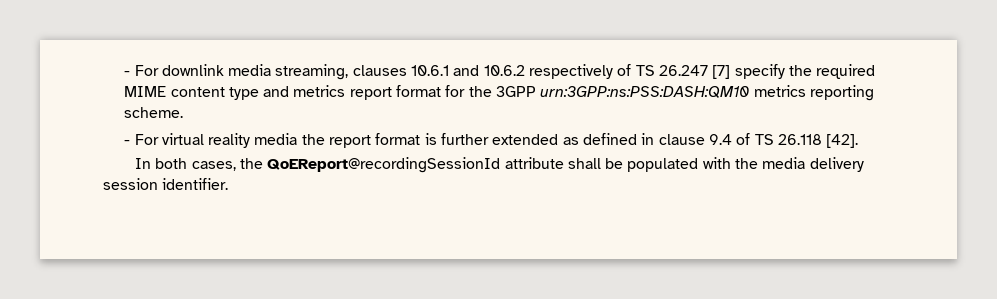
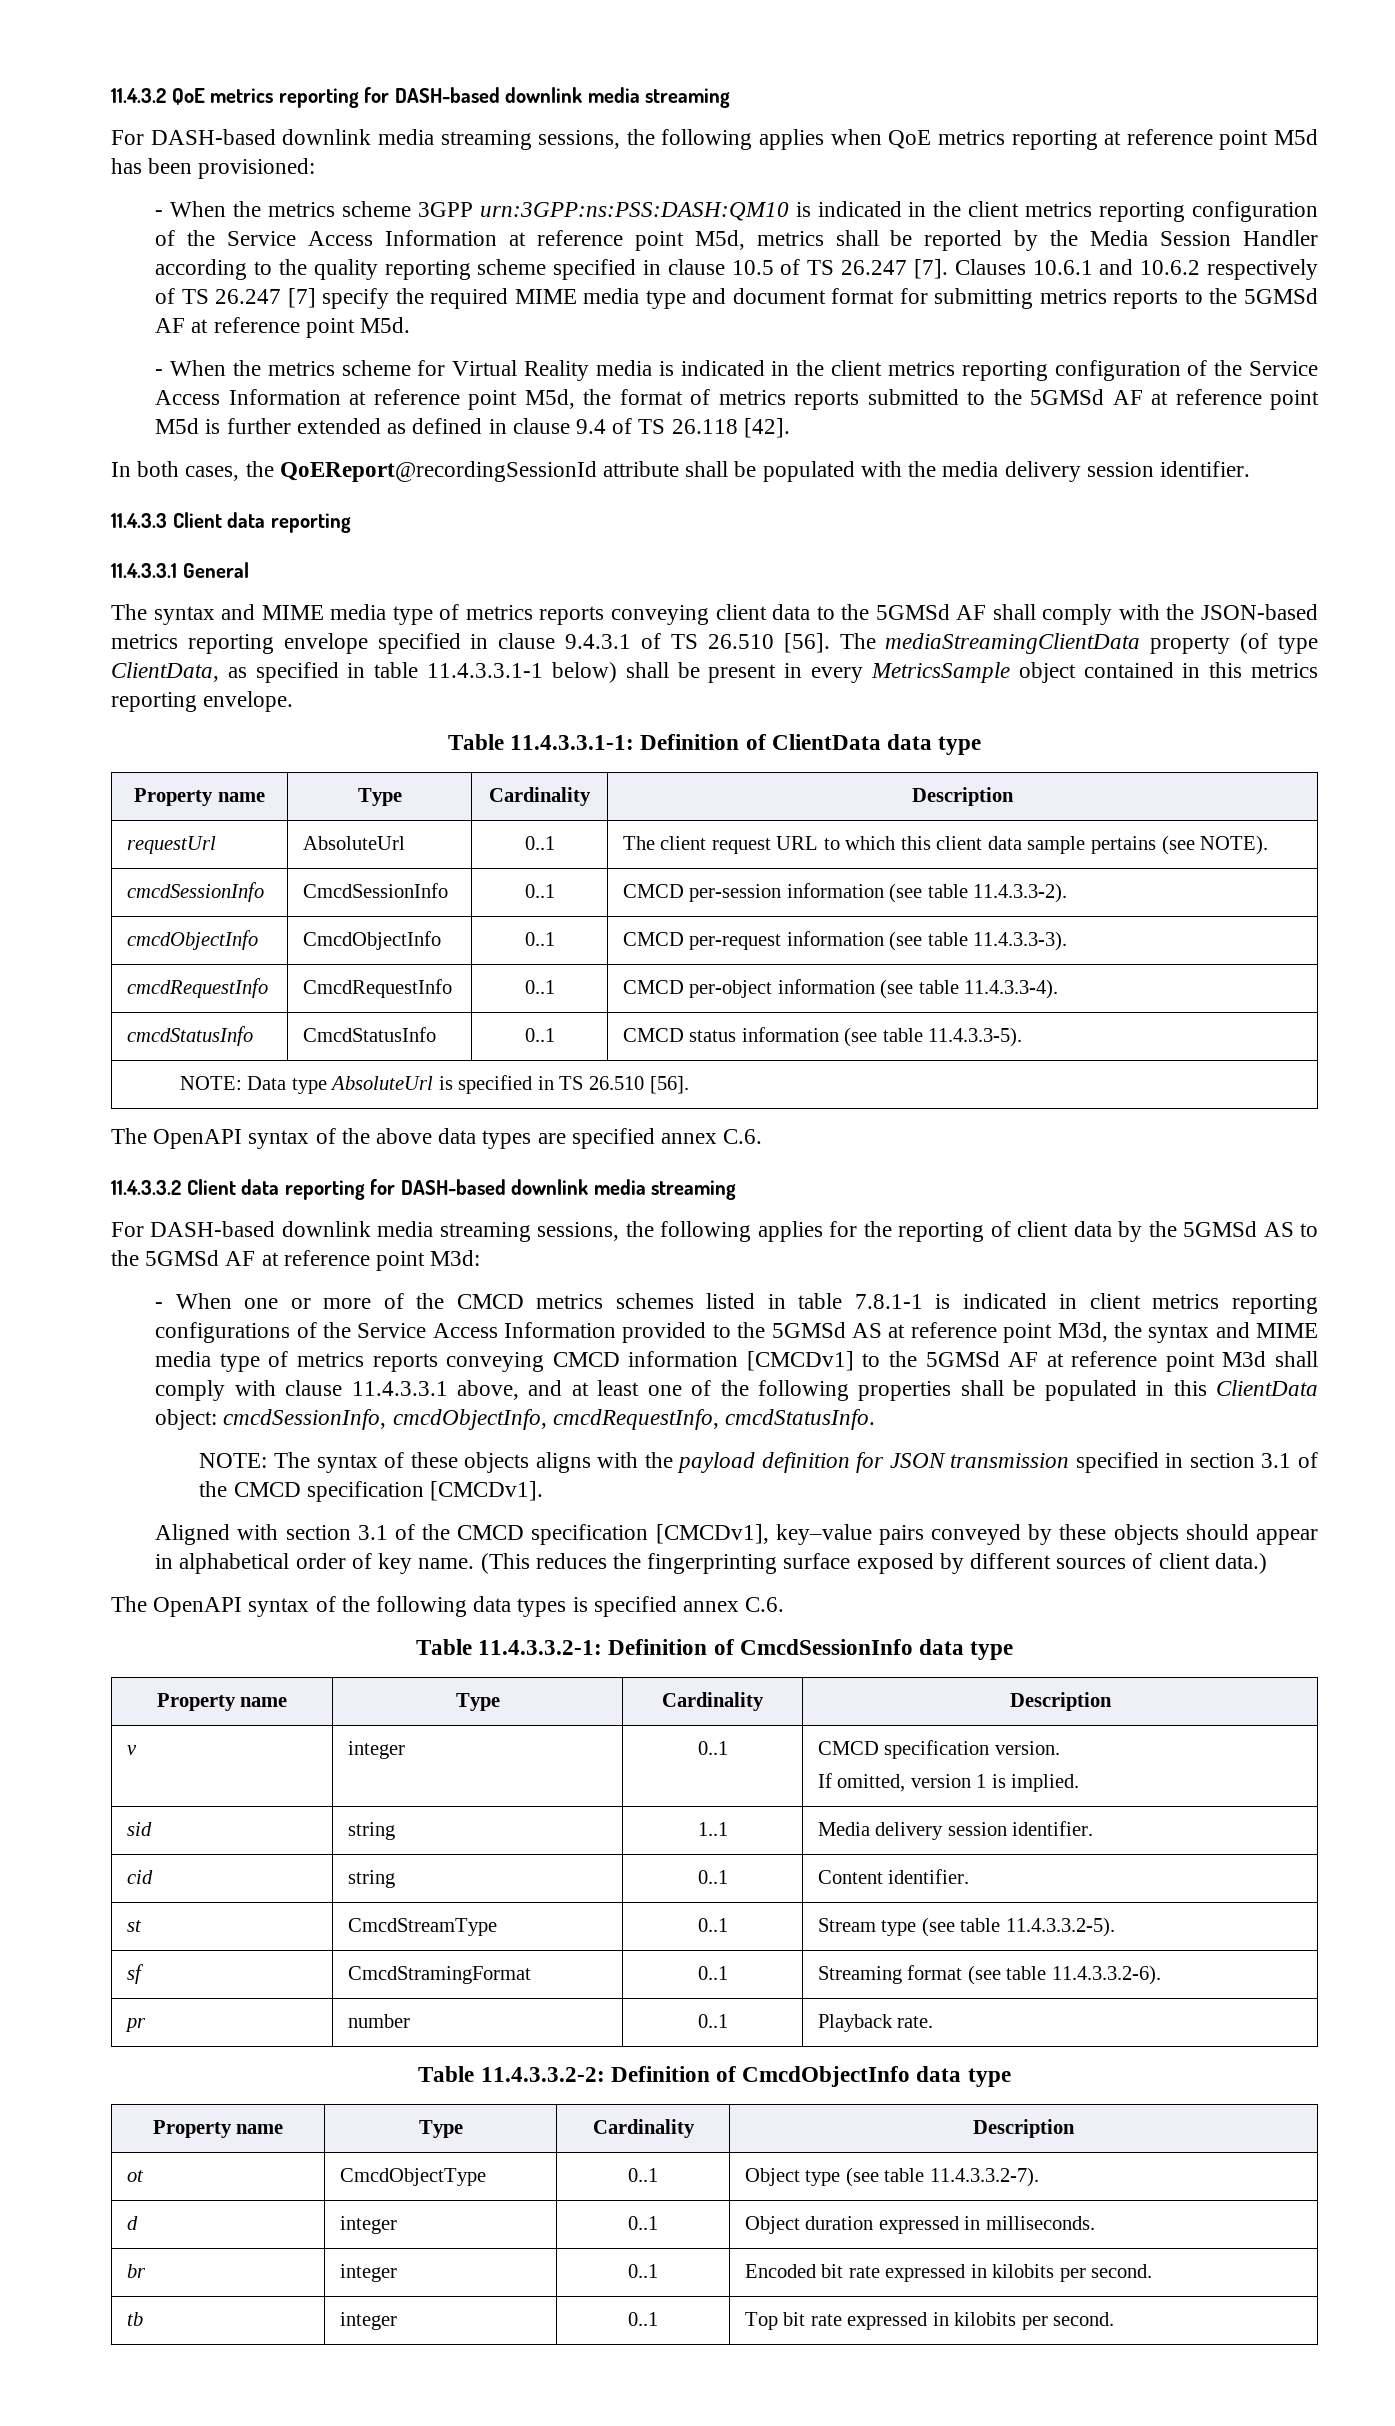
[124,64,407,80] - For downlink media streaming, clauses -> [111,87,731,108] [111,129,1318,150] [111,158,316,179] [155,201,1318,222] [155,230,1318,251] [155,259,1026,280] 11.4.3.2 QoE metrics reporting for DASH-based downlink media streaming // For DASH-based downlink media streaming sessions, the following applies when QoE metrics reporting at reference point M5d has been provisioned: // - When the metrics scheme 3GPP urn:3GPP:ns:PSS:DASH:QM10 is indicated in the client metrics reporting configuration of the Service Access Information at reference point M5d, metrics shall be reported by the Media Session Handler according to the quality reporting scheme specified in clause 10.5 of TS 26.247 [7]. Clauses
[170,87,225,97] content -> [583,288,640,304] media
[293,85,875,101] [124,107,184,118] [124,133,421,148] metrics report format for the 3GPP urn:3GPP:ns:PSS:DASH:QM10 metrics reporting scheme. // - For virtual reality media the report format -> [732,288,1319,309] [155,317,411,338] [155,360,1318,381] [155,389,1319,410] [155,418,200,434] document format for submitting metrics reports to the 5GMSd AF at reference point M5d. // - When the metrics scheme for Virtual Reality media is indicated in the client metrics reporting configuration of the Service Access Information at reference point M5d, the format of metrics reports submitted to the 5GMSd AF at reference point M5d
(229, 184) none -> [111,512,351,533] [111,562,249,578] [111,604,1318,625] [111,633,1318,654] [111,662,1319,683] [111,691,294,712] [447,734,982,755] [134,788,265,806] [357,788,402,806] [489,787,591,806] [912,787,1015,806] [126,836,216,854] [302,836,405,850] [524,836,555,850] [622,835,1269,855] [126,882,264,902] [302,883,448,898] [524,884,555,898] [622,883,1068,903] [126,930,258,950] [302,931,441,950] [524,932,555,946] [622,931,1068,951] [126,978,268,998] [302,979,452,998] [524,980,555,994] [622,979,1059,999] [126,1026,253,1046] [302,1027,436,1042] [524,1028,555,1042] [622,1027,1023,1047] [179,1075,689,1094] [111,1128,763,1149] [111,1179,737,1200] [111,1221,1318,1242] [111,1250,481,1271] [155,1293,1318,1314] [155,1322,1319,1343] [155,1351,1318,1372] [155,1380,1318,1401] [155,1409,876,1430] [199,1452,1319,1473] [199,1481,544,1502] [155,1524,1318,1545] [155,1553,1267,1574] [111,1596,785,1617] [415,1639,1014,1660] [156,1693,288,1711] [455,1693,500,1711] [662,1692,764,1711] [1009,1692,1112,1711] [126,1745,137,1755] [347,1741,405,1759] [697,1741,728,1755] [817,1740,1060,1759] [817,1773,1080,1792] [126,1822,152,1836] [347,1822,395,1840] [697,1822,728,1836] [817,1821,1094,1840] [126,1870,153,1884] [347,1870,395,1888] [697,1870,728,1884] [817,1869,970,1884] [126,1920,142,1932] [347,1918,497,1936] [697,1918,728,1932] [817,1917,1115,1937] [126,1964,144,1984] [347,1966,531,1984] [697,1966,728,1980] [817,1965,1161,1985] [124,2018,146,2032] [347,2014,410,2028] [697,2014,728,2028] [817,2014,934,2032] [418,2066,1011,2087] [152,2120,284,2138] [418,2120,463,2138] [592,2119,695,2138] [973,2119,1075,2138] [126,2170,144,2182] [339,2168,486,2186] [628,2168,658,2182] [744,2167,1039,2187] [126,2216,138,2230] [339,2216,397,2234] [628,2216,658,2230] [744,2216,1095,2234] [126,2264,146,2278] [339,2264,397,2282] [628,2264,658,2278] [744,2264,1153,2282] [126,2312,143,2326] [339,2312,397,2330] [628,2312,658,2326] [744,2312,1115,2330] // 11.4.3.3 Client data reporting // 11.4.3.3.1 General // The syntax and MIME media type of metrics reports conveying client data to the 5GMSd AF shall comply with the JSON-based metrics reporting envelope specified in clause 9.4.3.1 of TS 26.510 [56]. The mediaStreamingClientData property (of type ClientData, as specified in table 11.4.3.3.1-1 below) shall be present in every MetricsSample object contained in this metrics reporting envelope. // Table 11.4.3.3.1-1: Definition of ClientData data type // Property name | Type | Cardinality | Description // requestUrl | AbsoluteUrl | 0..1 | The client request URL to which this client data sample pertains (see NOTE). // cmcdSessionInfo | CmcdSessionInfo | 0..1 | CMCD per-session information (see table 11.4.3.3-2). // cmcdObjectInfo | CmcdObjectInfo | 0..1 | CMCD per-request information (see table 11.4.3.3-3). // cmcdRequestInfo | CmcdRequestInfo | 0..1 | CMCD per-object information (see table 11.4.3.3-4). // cmcdStatusInfo | CmcdStatusInfo | 0..1 | CMCD status information (see table 11.4.3.3-5). // NOTE: Data type AbsoluteUrl is specified in TS 26.510 [56]. // The OpenAPI syntax of the above data types are specified annex C.6. // 11.4.3.3.2 Client data reporting for DASH-based downlink media streaming // For DASH-based downlink media streaming sessions, the following applies for the reporting of client data by the 5GMSd AS to the 5GMSd AF at reference point M3d: // - When one or more of the CMCD metrics schemes listed in table 7.8.1-1 is indicated in client metrics reporting configurations of the Service Access Information provided to the 5GMSd AS at reference point M3d, the syntax and MIME media type of metrics reports conveying CMCD information [CMCDv1] to the 5GMSd AF at reference point M3d shall comply with clause 11.4.3.3.1 above, and at least one of the following properties shall be populated in this ClientData object: cmcdSessionInfo, cmcdObjectInfo, cmcdRequestInfo, cmcdStatusInfo. // NOTE: The syntax of these objects aligns with the payload definition for JSON transmission specified in section 3.1 of the CMCD specification [CMCDv1]. // Aligned with section 3.1 of the CMCD specification [CMCDv1], key–value pairs conveyed by these objects should appear in alphabetical order of key name. (This reduces the fingerprinting surface exposed by different sources of client data.) // The OpenAPI syntax of the following data types is specified annex C.6. // Table 11.4.3.3.2-1: Definition of CmcdSessionInfo data type // Property name | Type | Cardinality | Description // v | integer | 0..1 | CMCD specification version. // If omitted, version 1 is implied. // sid | string | 1..1 | Media delivery session identifier. // cid | string | 0..1 | Content identifier. // st | CmcdStreamType | 0..1 | Stream type (see table 11.4.3.3.2-5). // sf | CmcdStramingFormat | 0..1 | Streaming format (see table 11.4.3.3.2-6). // pr | number | 0..1 | Playback rate. // Table 11.4.3.3.2-2: Definition of CmcdObjectInfo data type // Property name | Type | Cardinality | Description // ot | CmcdObjectType | 0..1 | Object type (see table 11.4.3.3.2-7). // d | integer | 0..1 | Object duration expressed in milliseconds. // br | integer | 0..1 | Encoded bit rate expressed in kilobits per second. // tb | integer | 0..1 | Top bit rate expressed in kilobits per second.

